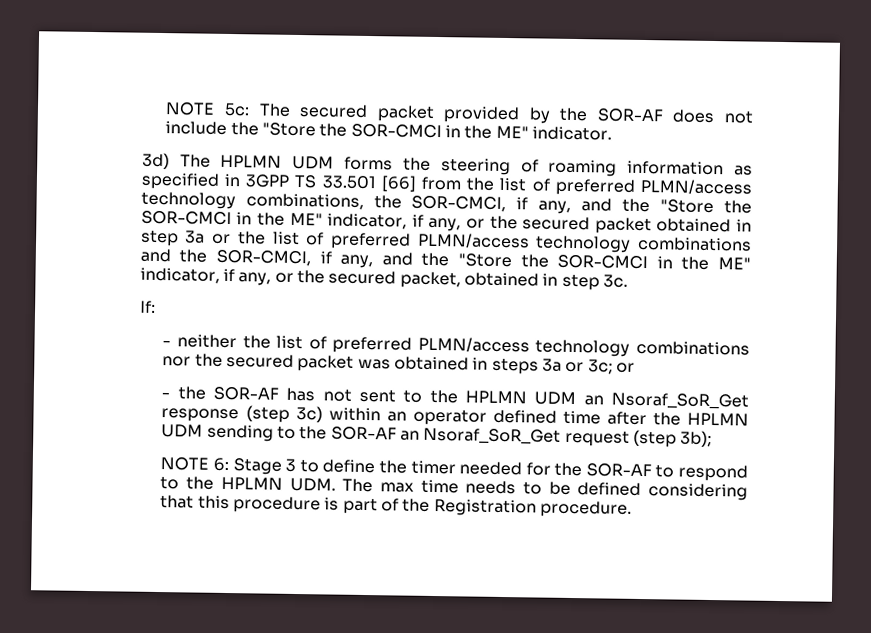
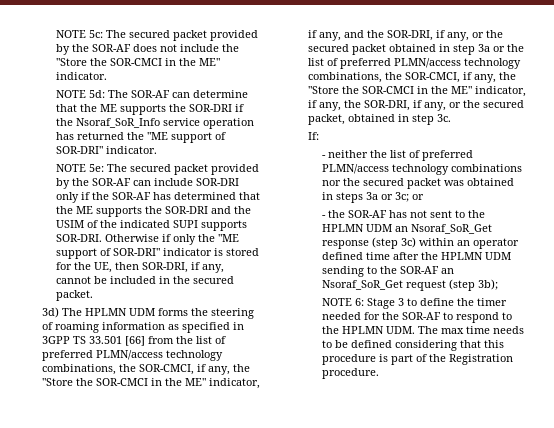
(613, 133) none -> [56,90,249,98] [56,104,245,115] [56,118,255,129] [56,132,227,143] [56,146,158,154] [56,164,260,175] [56,178,240,189] [56,192,261,203] [56,206,252,217] [56,220,248,231] [56,234,240,245] [56,248,260,259] [56,262,225,273] [56,276,235,284] [56,290,94,301] // NOTE 5d: The SOR-AF can determine that the ME supports the SOR-DRI if the Nsoraf_SoR_Info service operation has returned the "ME support of SOR-DRI" indicator. // NOTE 5e: The secured packet provided by the SOR-AF can include SOR-DRI only if the SOR-AF has determined that the ME supports the SOR-DRI and the USIM of the indicated SUPI supports SOR-DRI. Otherwise if only the "ME support of SOR-DRI" indicator is stored for the UE, then SOR-DRI, if any, cannot be included in the secured packet.
[581,198,613,212] and -> (230, 370) none
(462, 224) none -> [343,30,469,41] and the SOR-DRI, if any,
[637,236,752,252] [139,248,413,269] combinations and the SOR-CMCI, if any, and -> [307,72,496,83] combinations, the SOR-CMCI, if any,
(272, 279) none -> [343,100,446,111] the SOR-DRI, if any,

